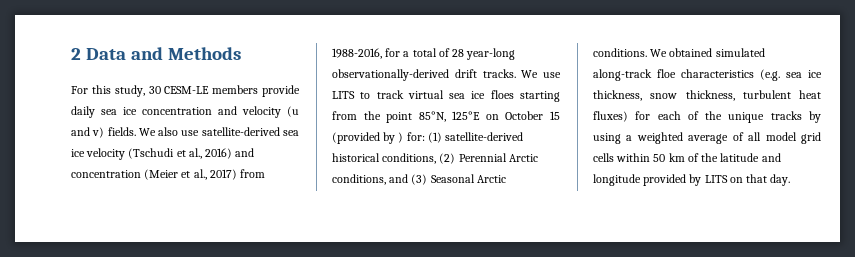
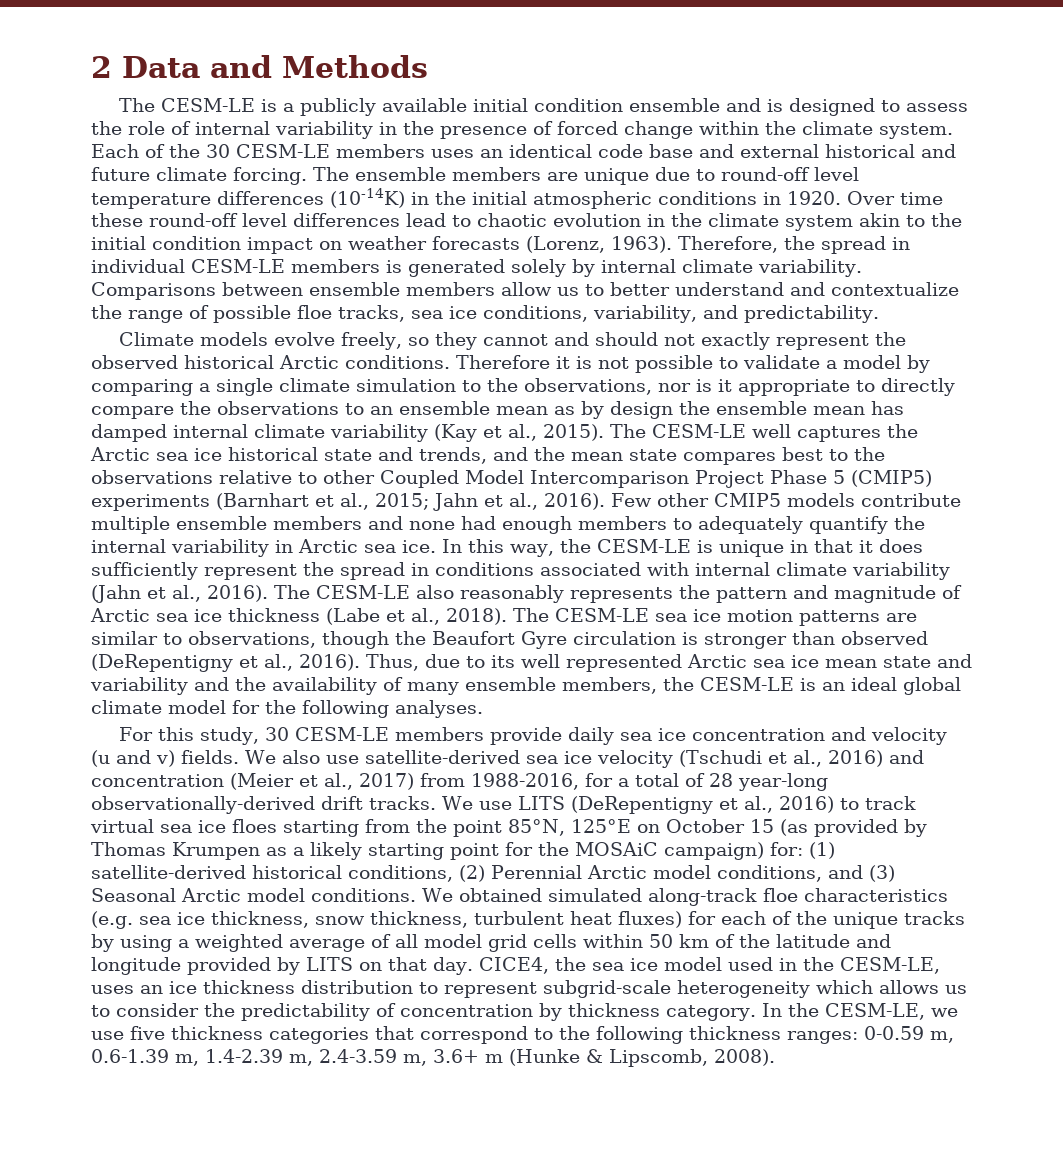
(241, 53) none -> [119,98,969,116] [91,121,953,139] [91,144,956,158] [91,167,859,185] [91,188,943,209] [91,213,962,231] [91,236,910,254] [91,259,862,277] [91,282,959,300] [91,305,879,323] [119,332,907,350] [91,355,930,373] [91,378,955,396] [91,401,904,419] [91,424,918,442] [90,447,885,465] [91,470,932,488] [91,493,961,511] [91,516,925,534] [91,539,923,557] [91,562,950,580] [91,585,962,603] [90,608,917,626] [91,631,928,649] [91,654,972,672] [90,677,961,695] [91,700,483,718] // The CESM-LE is a publicly available initial condition ensemble and is designed to assess the role of internal variability in the presence of forced change within the climate system. Each of the 30 CESM-LE members uses an identical code base and external historical and future climate forcing. The ensemble members are unique due to round-off level temperature differences (10-14K) in the initial atmospheric conditions in 1920. Over time these round-off level differences lead to chaotic evolution in the climate system akin to the initial condition impact on weather forecasts (Lorenz, 1963). Therefore, the spread in individual CESM-LE members is generated solely by internal climate variability. Comparisons between ensemble members allow us to better understand and contextualize the range of possible floe tracks, sea ice conditions, variability, and predictability. // Climate models evolve freely, so they cannot and should not exactly represent the observed historical Arctic conditions. Therefore it is not possible to validate a model by comparing a single climate simulation to the observations, nor is it appropriate to directly compare the observations to an ensemble mean as by design the ensemble mean has damped internal climate variability (Kay et al., 2015). The CESM-LE well captures the Arctic sea ice historical state and trends, and the mean state compares best to the observations relative to other Coupled Model Intercomparison Project Phase 5 (CMIP5) experiments (Barnhart et al., 2015; Jahn et al., 2016). Few other CMIP5 models contribute multiple ensemble members and none had enough members to adequately quantify the internal variability in Arctic sea ice. In this way, the CESM-LE is unique in that it does sufficiently represent the spread in conditions associated with internal climate variability (Jahn et al., 2016). The CESM-LE also reasonably represents the pattern and magnitude of Arctic sea ice thickness (Labe et al., 2018). The CESM-LE sea ice motion patterns are similar to observations, though the Beaufort Gyre circulation is stronger than observed (DeRepentigny et al., 2016). Thus, due to its well represented Arctic sea ice mean state and variability and the availability of many ensemble members, the CESM-LE is an ideal global climate model for the following analyses.
(355, 95) none -> [570,796,834,814] (DeRepentigny et al., 2016)
[332,132,404,144] (provided by ) -> [779,819,927,837] [91,842,764,860] (as provided by Thomas Krumpen as a likely starting point for the MOSAiC campaign)
(538, 158) none -> [652,865,711,879] model
(506, 179) none -> [247,888,305,902] model
(791, 180) none -> [478,957,940,974] [91,980,967,998] [91,1003,958,1021] [91,1026,954,1044] [91,1049,775,1067] CICE4, the sea ice model used in the CESM-LE, uses an ice thickness distribution to represent subgrid-scale heterogeneity which allows us to consider the predictability of concentration by thickness category. In the CESM-LE, we use five thickness categories that correspond to the following thickness ranges: 0-0.59 m, 0.6-1.39 m, 1.4-2.39 m, 2.4-3.59 m, 3.6+ m (Hunke & Lipscomb, 2008).

